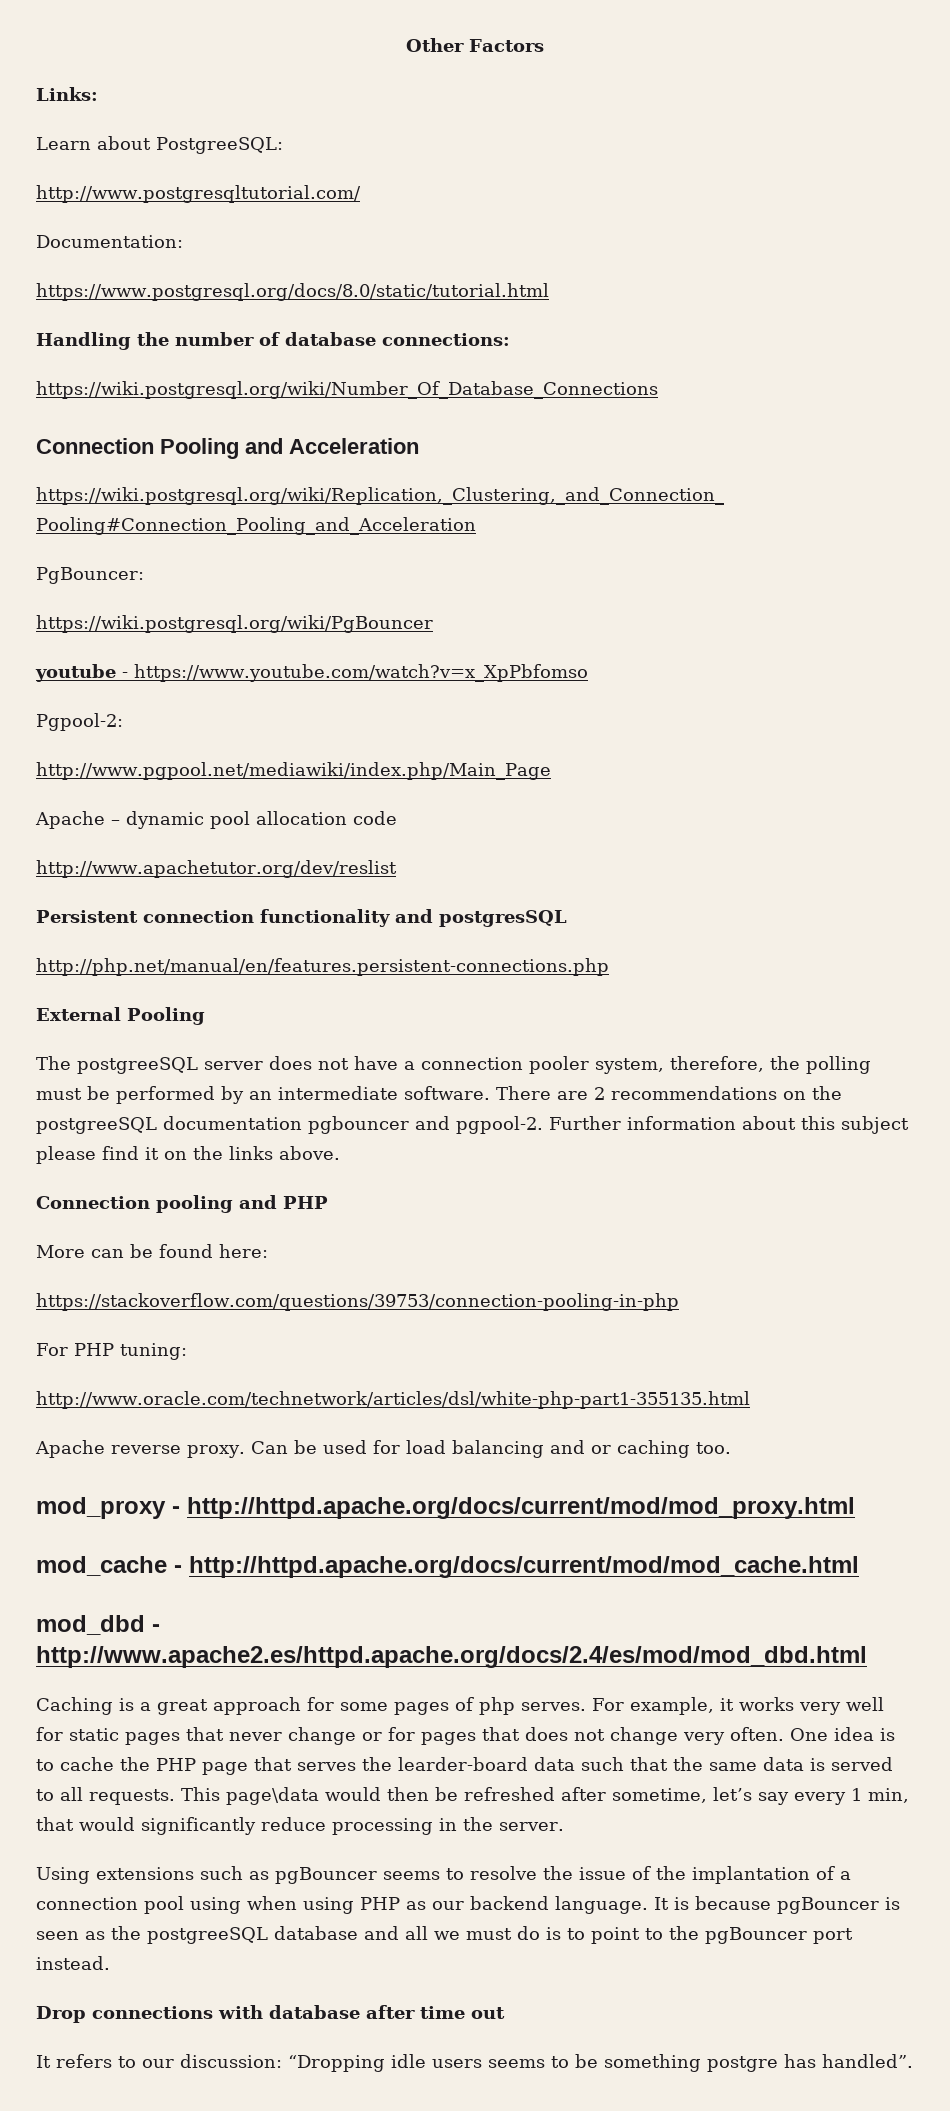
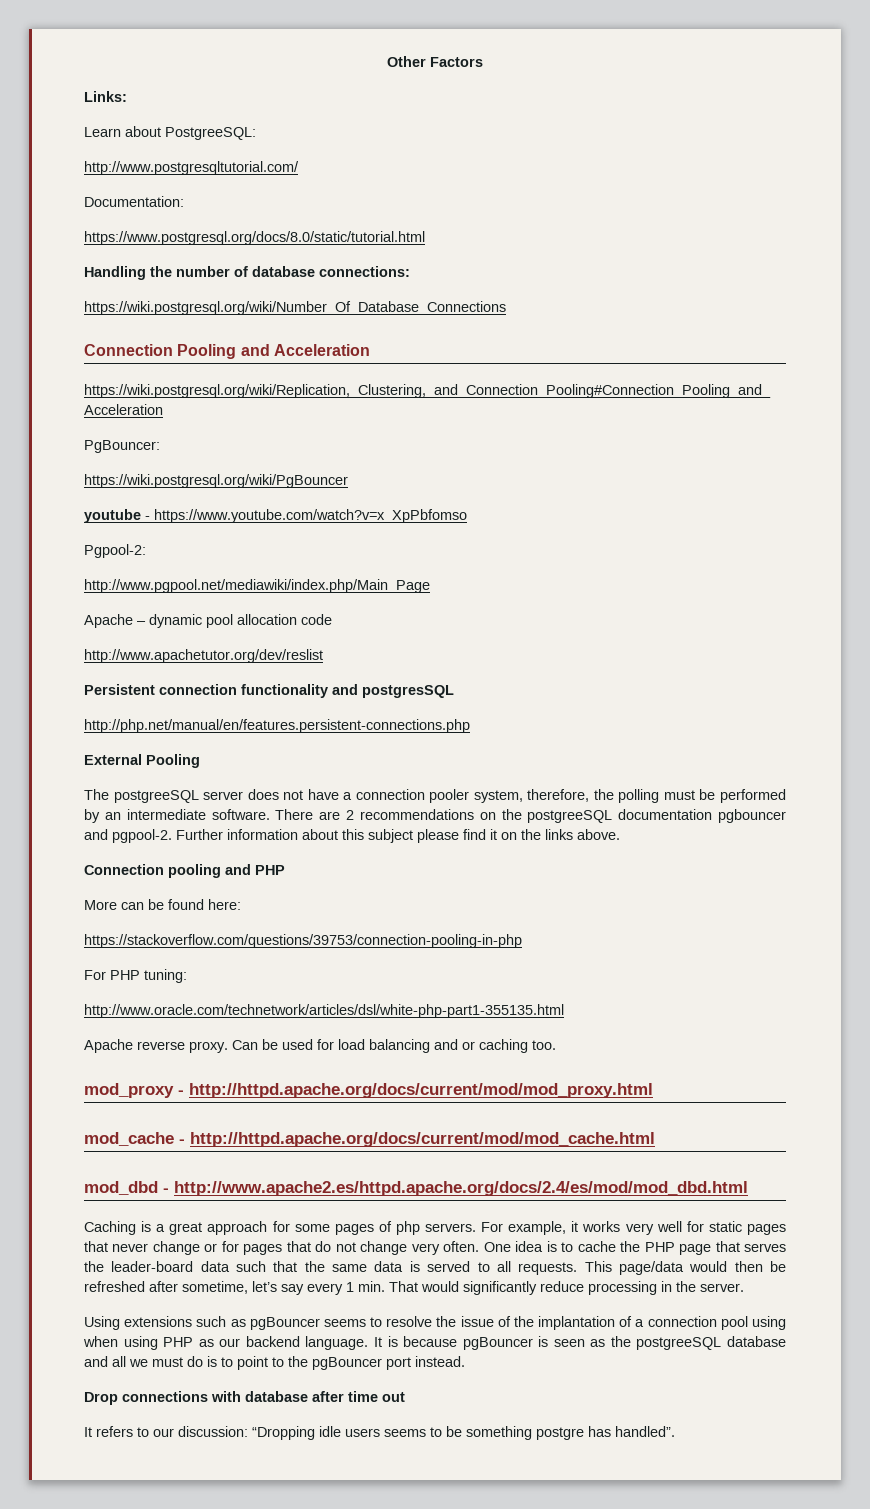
[521,1702,586,1711] serves. -> [425,1223,477,1232] servers.
[525,1727,568,1741] does -> [315,1241,332,1252] do
[398,1757,528,1771] learder-board -> [111,1261,194,1272] leader-board
[226,1787,319,1805] page\data -> [618,1261,684,1275] page/data
[868,1788,909,1803] [36,1817,74,1831] min, that -> [358,1281,418,1292] min. That

